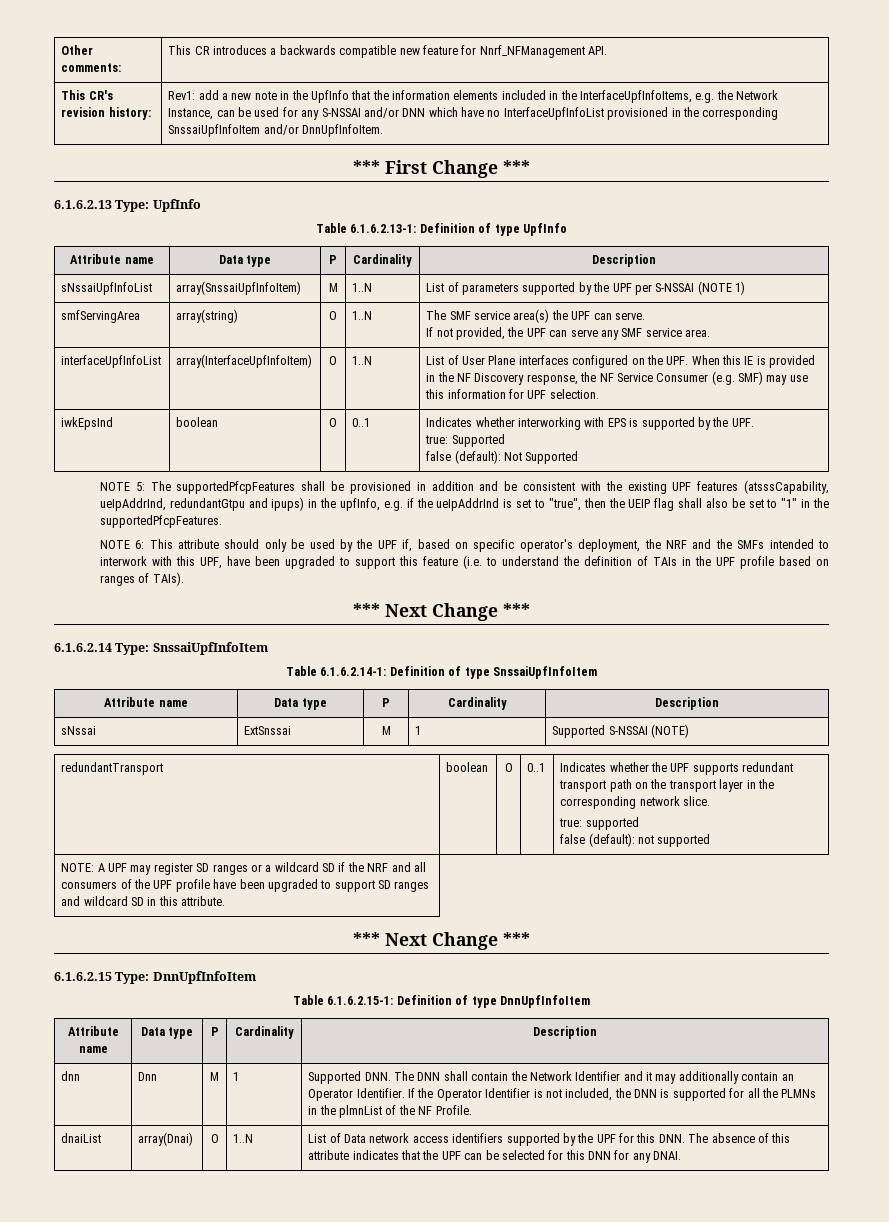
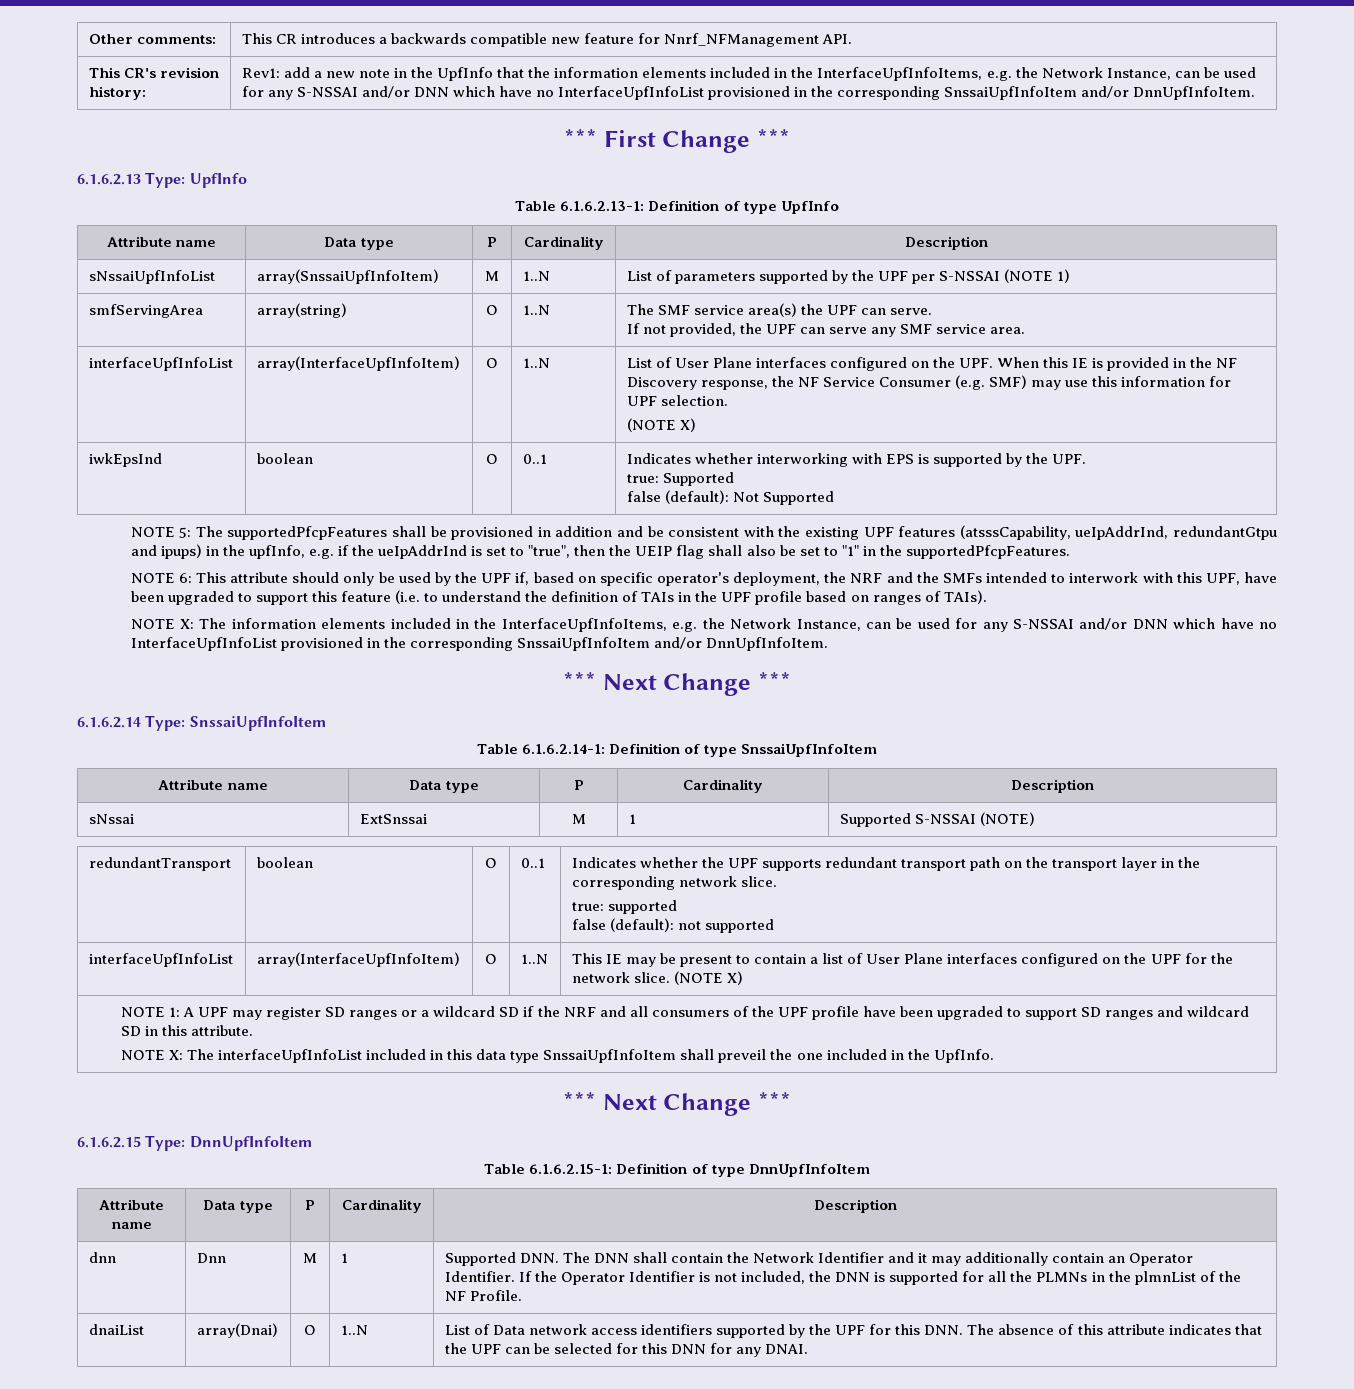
(599, 394) none -> [626,418,696,432] // (NOTE X)
(184, 579) none -> [130,618,1278,632] [130,637,828,651] // NOTE X: The information elements included in the InterfaceUpfInfoItems, e.g. the Network Instance, can be used for any S-NSSAI and/or DNN which have no InterfaceUpfInfoList provisioned in the corresponding SnssaiUpfInfoItem and/or DnnUpfInfoItem.
[61,863,95,872] NOTE: -> [88,953,233,967] [256,952,460,967] [485,954,497,964] [520,954,548,964] [571,953,1233,967] [571,971,743,985] [120,1007,180,1017] interfaceUpfInfoList | array(InterfaceUpfInfoItem) | O | 1..N | This IE may be present to contain a list of User Plane interfaces configured on the UPF for the network slice. (NOTE X) // NOTE 1:
(226, 901) none -> [120,1049,994,1063] // NOTE X: The interfaceUpfInfoList included in this data type SnssaiUpfInfoItem shall preveil the one included in the UpfInfo.

